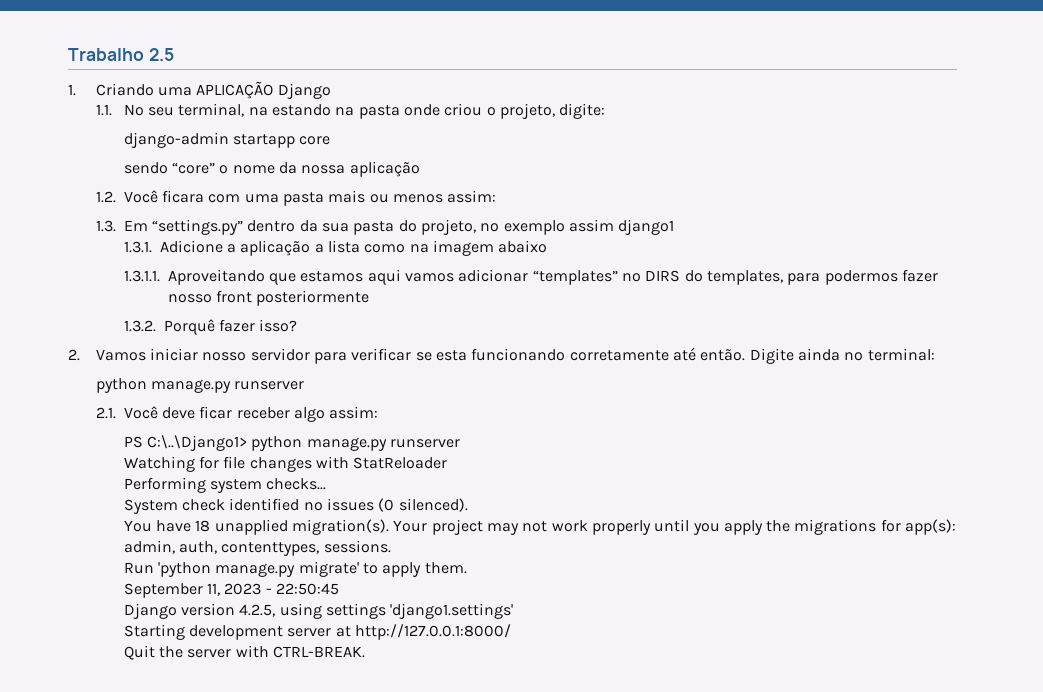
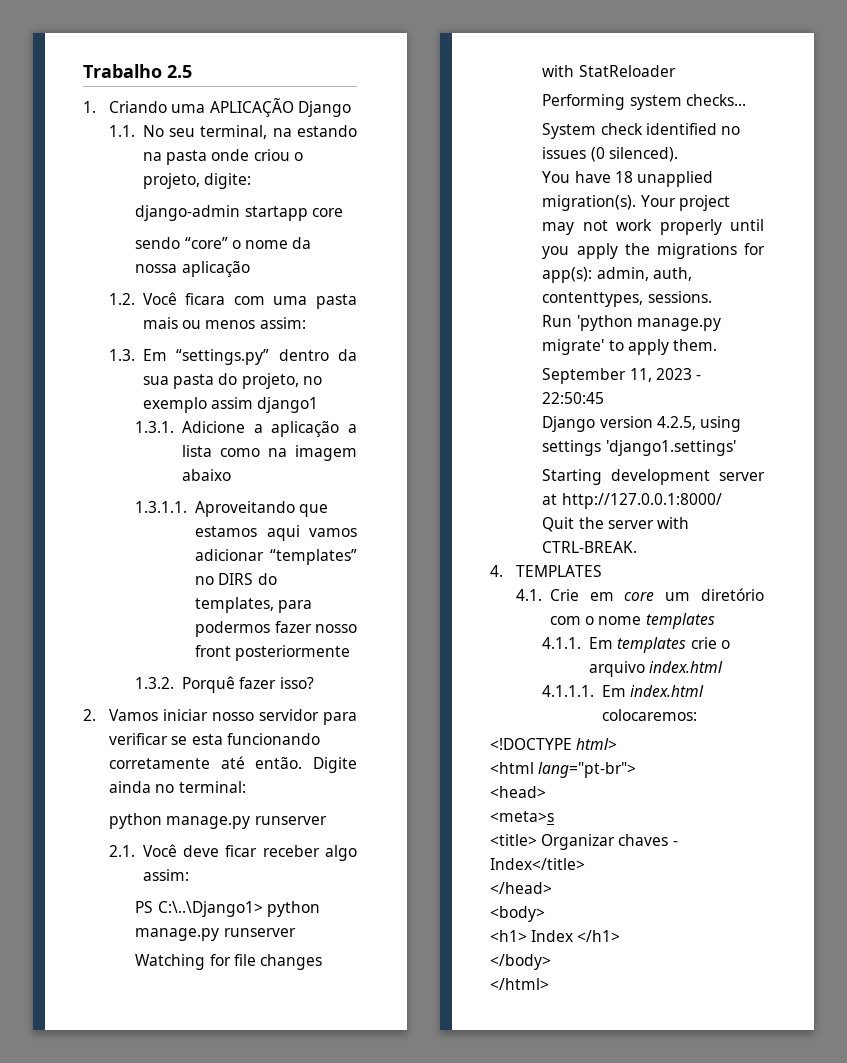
(365, 652) none -> [490,565,603,577] [516,588,764,601] [549,613,715,629] [542,637,730,653] [589,661,724,677] [542,685,705,697] [602,709,698,721] [490,738,618,750] [490,762,637,778] [490,786,546,798] [490,811,554,822] [490,834,678,850] [490,858,585,870] [490,882,552,894] [490,906,545,922] [490,930,621,942] [490,954,551,970] [490,978,549,990] // 4. TEMPLATES // 4.1. Crie em core um diretório com o nome templates // 4.1.1. Em templates crie o arquivo index.html // 4.1.1.1. Em index.html colocaremos: // <!DOCTYPE html> // <html lang="pt-br"> // <head> // <meta>s // <title> Organizar chaves - Index</title> // </head> // <body> // <h1> Index </h1> // </body> // </html>

